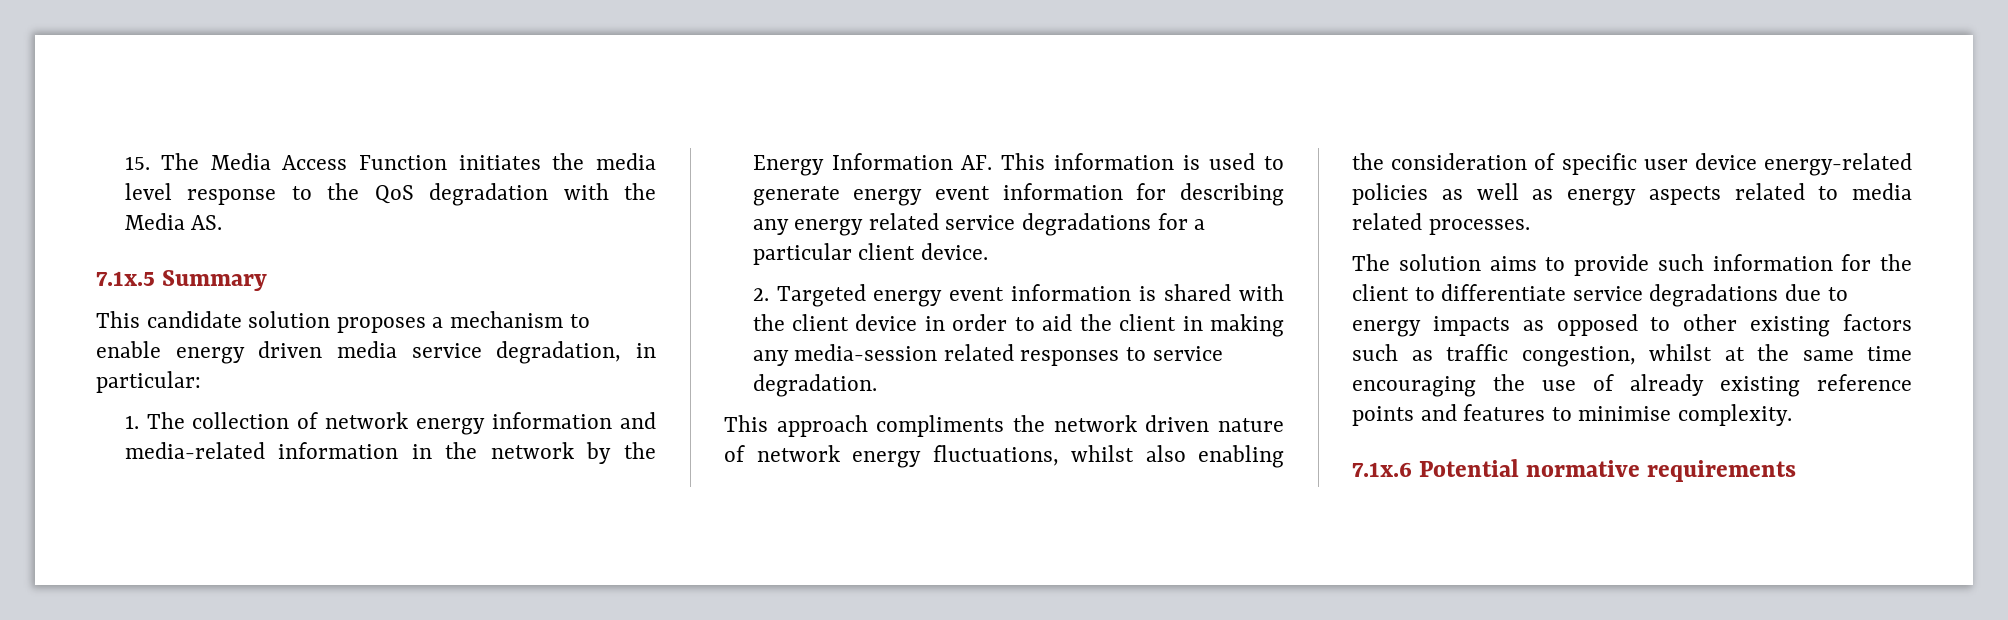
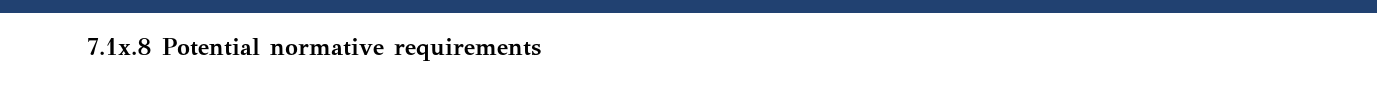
[124,153,656,170] [124,183,656,206] [124,213,223,230] [96,270,268,291] [96,311,590,333] [96,341,656,364] [96,371,201,393] [124,412,656,435] [124,442,656,464] [752,153,1284,176] [752,183,1284,206] [752,213,1206,236] [752,243,988,265] [752,284,1284,307] [752,314,1284,337] [752,344,1223,366] [752,374,877,397] [724,415,1284,437] [724,445,1284,468] [1352,153,1912,176] [1352,183,1912,206] [1352,213,1530,235] [1352,254,1912,276] [1352,284,1848,307] [1352,314,1912,337] [1352,344,1912,367] [1352,374,1912,397] [1352,404,1793,426] [1352,462,1412,477] 15. The Media Access Function initiates the media level response to the QoS degradation with the Media AS. // 7.1x.5 Summary // This candidate solution proposes a mechanism to enable energy driven media service degradation, in particular: // 1. The collection of network energy information and media-related information in the network by the Energy Information AF. This information is used to generate energy event information for describing any energy related service degradations for a particular client device. // 2. Targeted energy event information is shared with the client device in order to aid the client in making any media-session related responses to service degradation. // This approach compliments the network driven nature of network energy fluctuations, whilst also enabling the consideration of specific user device energy-related policies as well as energy aspects related to media related processes. // The solution aims to provide such information for the client to differentiate service degradations due to energy impacts as opposed to other existing factors such as traffic congestion, whilst at the same time encouraging the use of already existing reference points and features to minimise complexity. // 7.1x.6 -> [87,38,152,55] 7.1x.8

